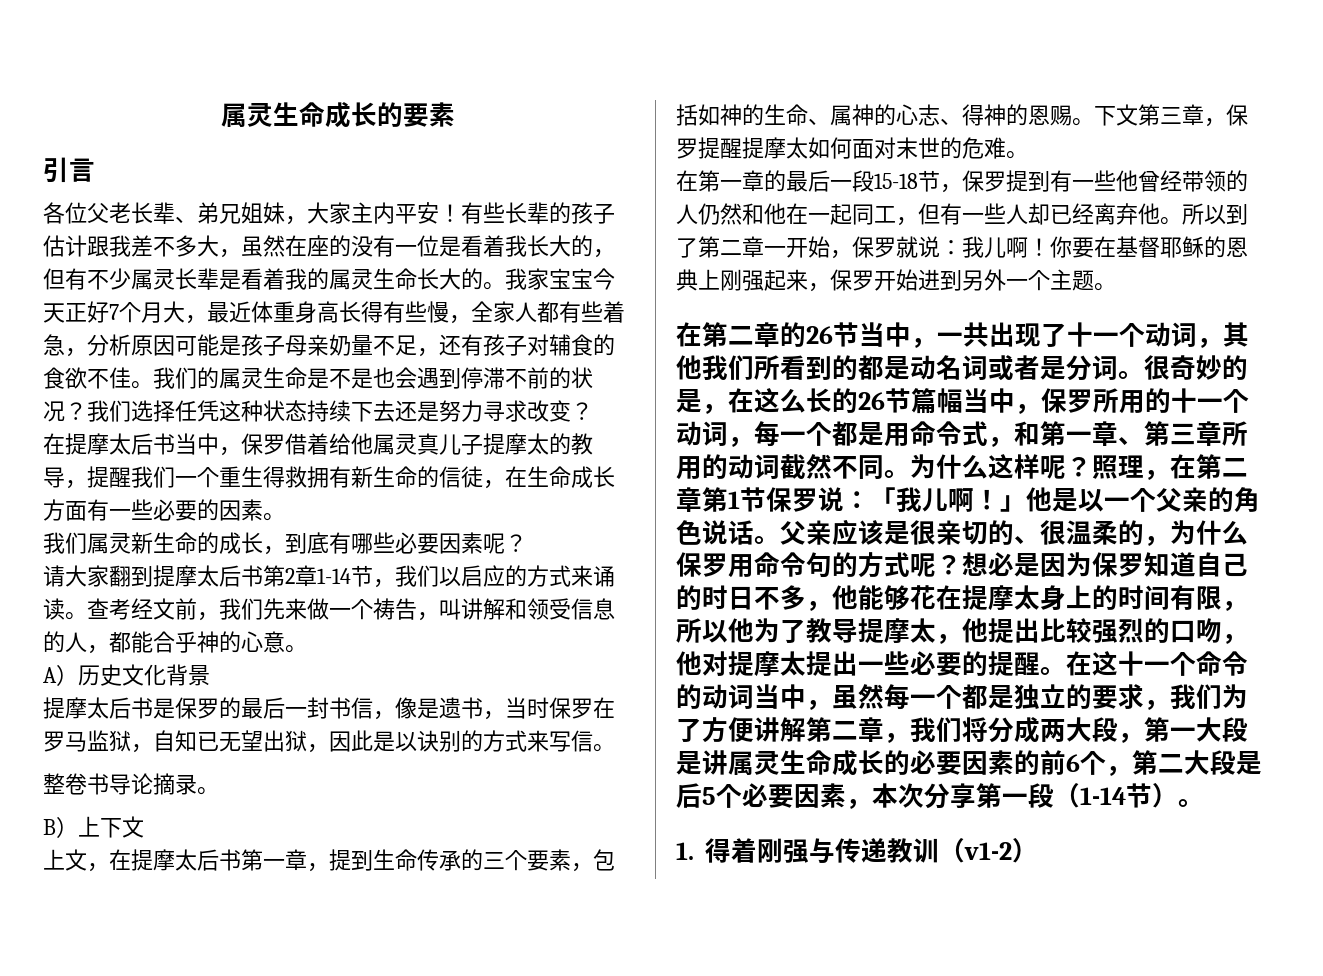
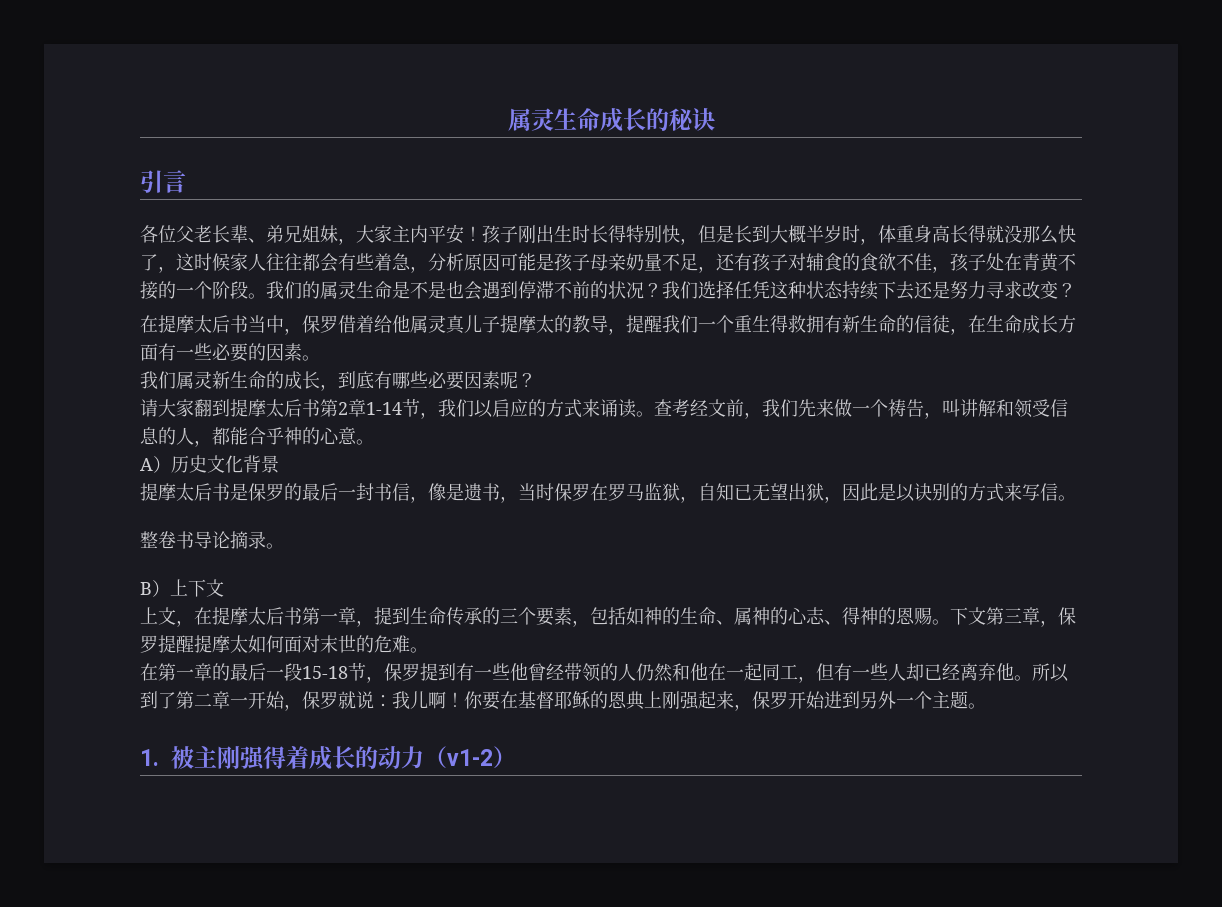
[221,102,455,128] 属灵生命成长的要素 -> [507,108,715,132] 属灵生命成长的秘诀
[461,202,615,224] [43,235,615,258] [43,268,615,290] [43,301,559,324] 有些长辈的孩子估计跟我差不多大，虽然在座的没有一位是看着我长大的，但有不少属灵长辈是看着我的属灵生命长大的。我家宝宝今天正好7个月大，最近体重身高长得有些慢，全家人都 -> [482,225,1076,245] [140,253,338,273] 孩子刚出生时长得特别快，但是长到大概半岁时，体重身高长得就没那么快了，这时候家人往往都会
(131, 378) none -> [932,253,1076,273] [140,281,248,300] ，孩子处在青黄不接的一个阶段
[676,322,1249,348] [676,355,1248,381] [676,388,1249,414] [676,421,1248,447] [676,454,1248,480] [676,487,1260,512] [676,519,1248,546] [676,552,1248,578] [676,585,1248,611] [676,618,1248,644] [676,651,1248,677] [676,684,1248,710] [676,717,1248,743] [676,750,1262,776] [676,783,1204,809] [676,838,939,863] 在第二章的26节当中，一共出现了十一个动词，其他我们所看到的都是动名词或者是分词。很奇妙的是，在这么长的26节篇幅当中，保罗所用的十一个动词，每一个都是用命令式，和第一章、第三章所用的动词截然不同。为什么这样呢？照理，在第二章第1节保罗说：「我儿啊！」他是以一个父亲的角色说话。父亲应该是很亲切的、很温柔的，为什么保罗用命令句的方式呢？想必是因为保罗知道自己的时日不多，他能够花在提摩太身上的时间有限，所以他为了教导提摩太，他提出比较强烈的口吻，他对提摩太提出一些必要的提醒。在这十一个命令的动词当中，虽然每一个都是独立的要求，我们为了方便讲解第二章，我们将分成两大段，第一大段是讲属灵生命成长的必要因素的前6个，第二大段是后5个必要因素，本次分享第一段（1-14节）。 // 1.得着刚强与传递教训 -> [140,746,424,771] 1.被主刚强得着成长的动力

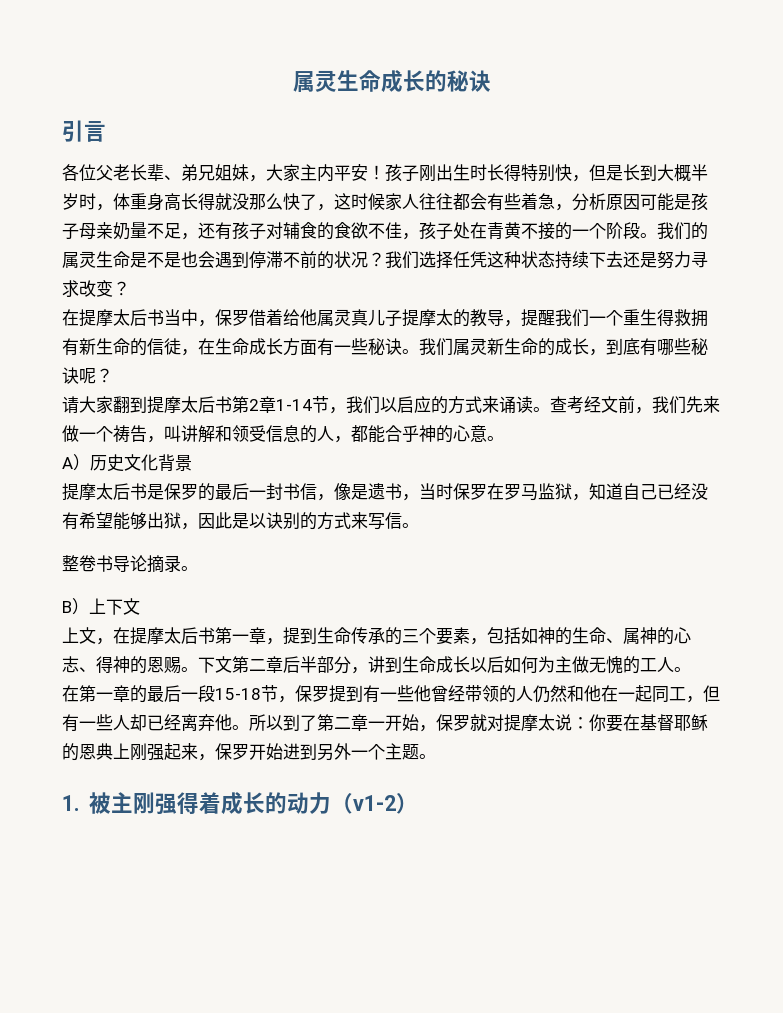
[212,343,320,362] 必要的因素。 // -> [368,338,419,356] 秘诀。
[428,371,500,390] 必要因素 -> [691,338,708,356] [62,367,79,384] 秘诀
[698,483,788,501] 自知已无望 -> [589,483,708,500] [62,512,147,530] 知道自己已经没有希望能够
[1004,607,1076,627] [140,635,410,653] 三章，保罗提醒提摩太如何面对末世的危难 -> [249,656,674,674] 二章后半部分，讲到生命成长以后如何为主做无愧的工人
[356,691,464,709] 说：我儿啊！ -> [487,714,589,732] 对提摩太说：

